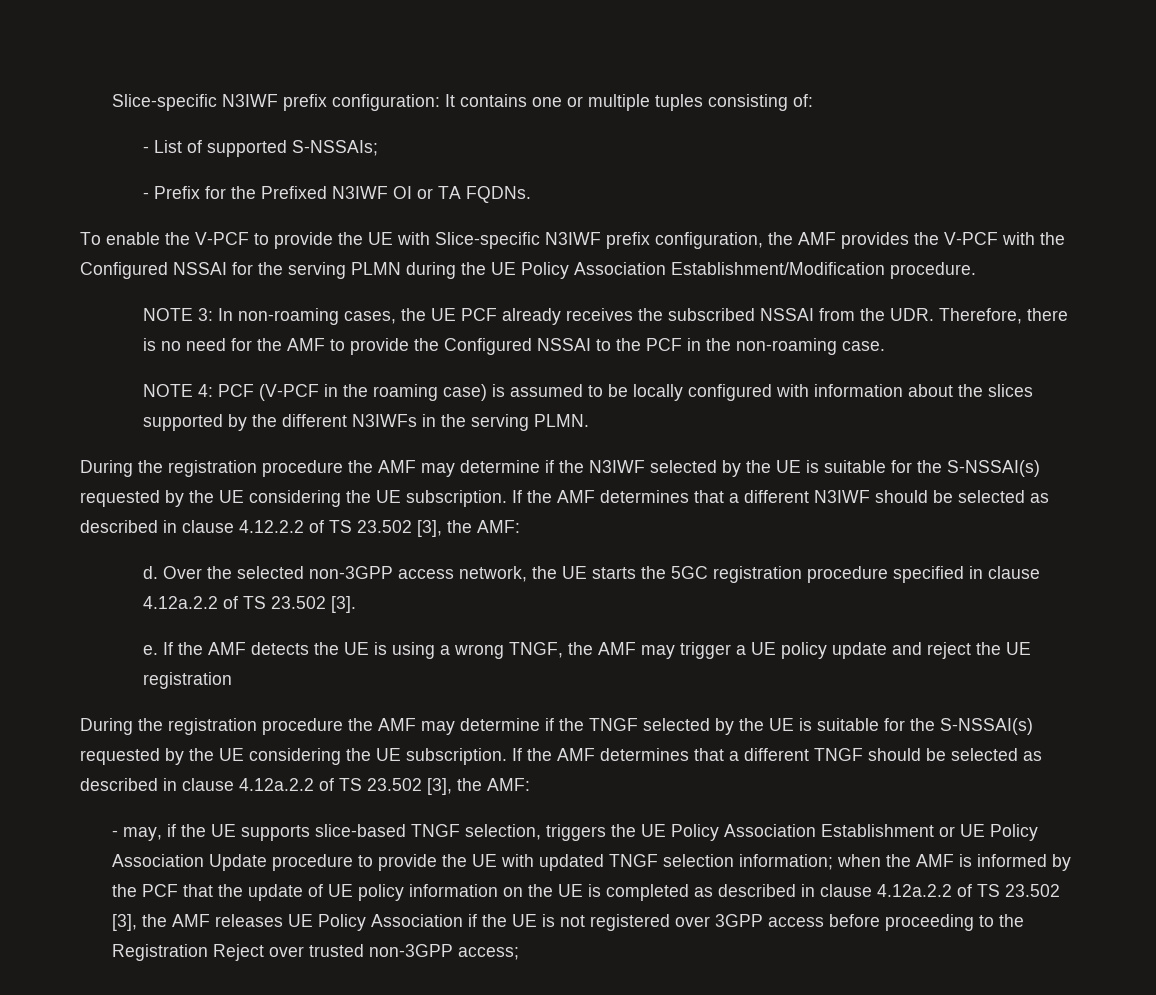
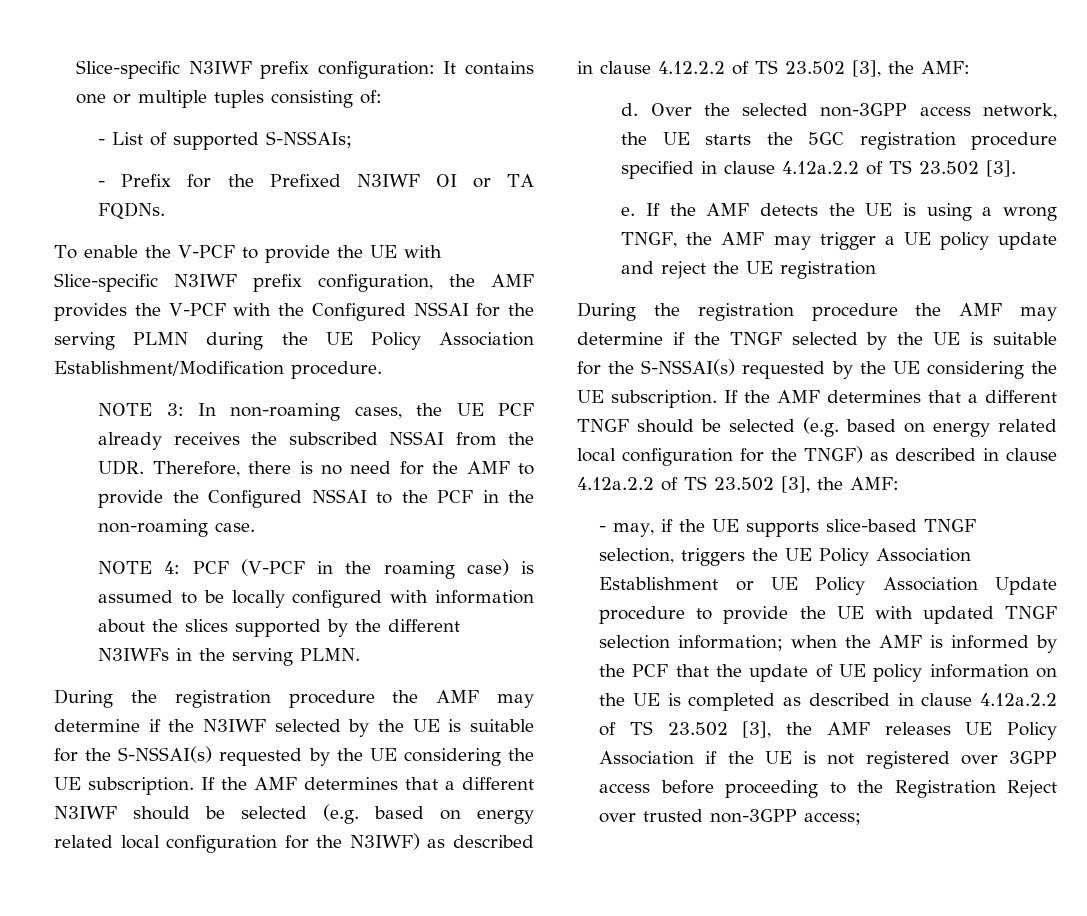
(1025, 496) none -> [323,804,534,824] [54,833,420,853] (e.g. based on energy related local configuration for the N3IWF)
(1018, 754) none -> [803,417,1057,437] [577,446,863,466] (e.g. based on energy related local configuration for the TNGF)

